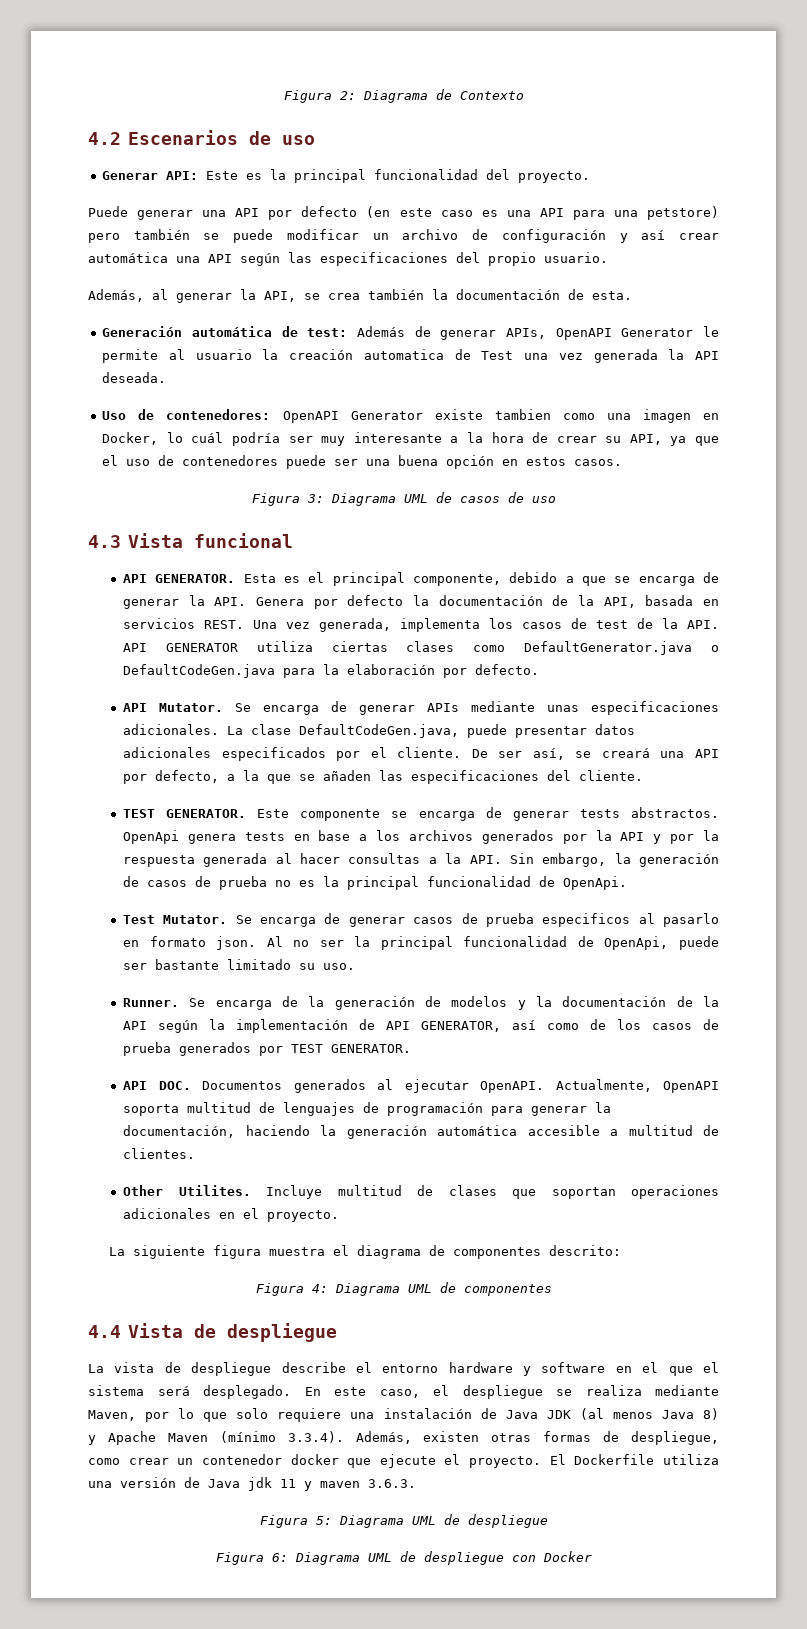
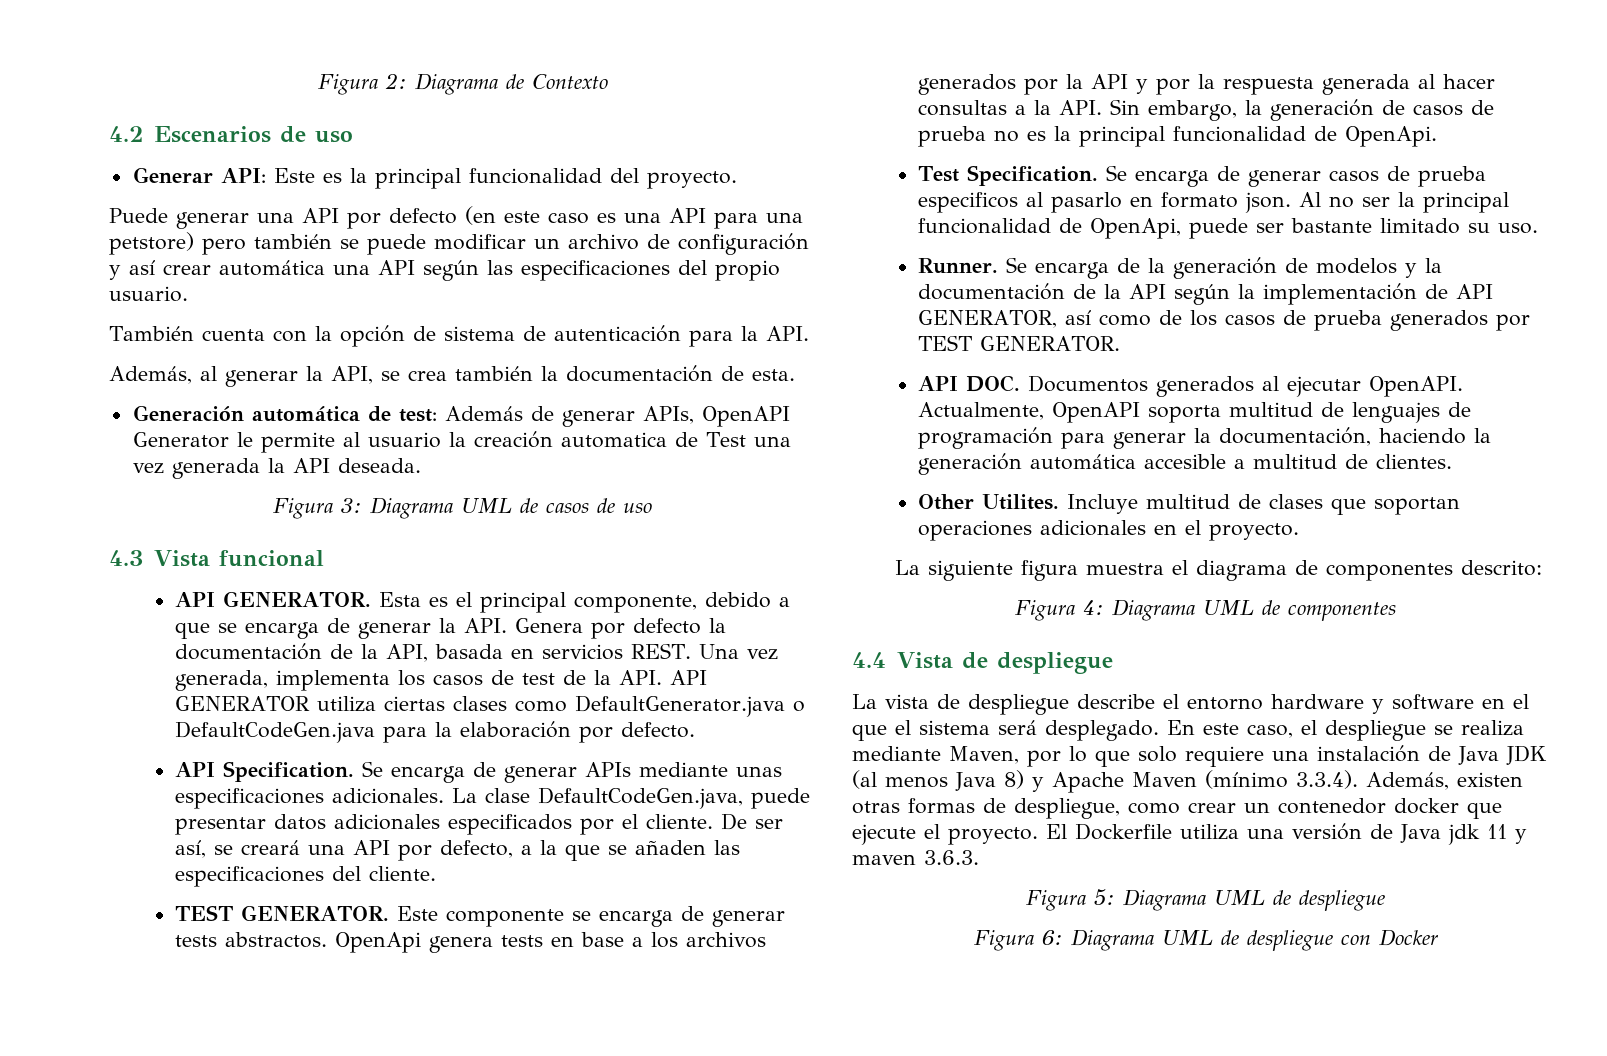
(608, 257) none -> [109,325,809,347] // También cuenta con la opción de sistema de autenticación para la API.
[102,409,720,423] [102,432,720,446] [102,455,623,469] // Uso de contenedores: OpenAPI Generator existe tambien como una imagen en Docker, lo cuál podría ser muy interesante a la hora de crear su API, ya que el uso de contenedores puede ser una buena opción en estos casos. -> (421, 465) none
[159,703,224,712] Mutator. -> [223,761,355,782] Specification.
[163,915,228,924] Mutator. -> [967,165,1099,186] Specification.

